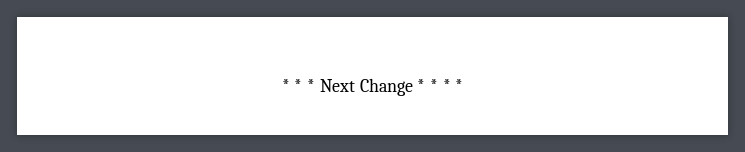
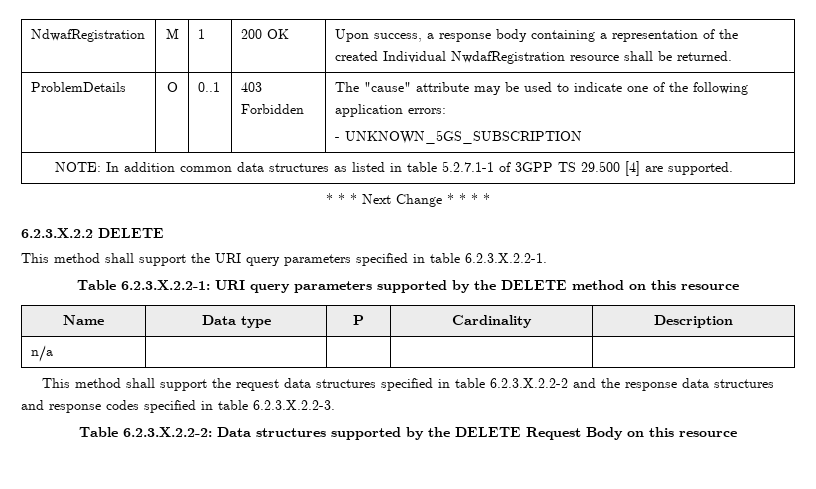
(281, 85) none -> [30,29,145,42] [165,28,179,39] [197,29,205,39] [240,29,289,39] [334,29,738,42] [334,51,732,64] [30,82,126,92] [166,82,178,92] [197,82,220,92] [240,82,262,92] [240,104,304,114] [334,82,748,95] [334,104,446,117] [334,130,582,144] [55,161,734,176] NdwafRegistration | M | 1 | 200 OK | Upon success, a response body containing a representation of the created Individual NwdafRegistration resource shall be returned. // ProblemDetails | O | 0..1 | 403 Forbidden | The "cause" attribute may be used to indicate one of the following application errors: // - UNKNOWN_5GS_SUBSCRIPTION // NOTE: In addition common data structures as listed in table 5.2.7.1-1 of 3GPP TS 29.500 [4] are supported. //
(464, 85) none -> [21,228,164,238] [21,253,547,266] [77,280,739,293] [63,315,104,325] [201,315,271,328] [353,315,364,325] [452,315,532,328] [654,315,733,328] [30,345,53,362] [42,378,775,391] [21,400,335,413] [79,427,737,440] // 6.2.3.X.2.2 DELETE // This method shall support the URI query parameters specified in table 6.2.3.X.2.2-1. // Table 6.2.3.X.2.2-1: URI query parameters supported by the DELETE method on this resource // Name | Data type | P | Cardinality | Description // n/a | | | | // This method shall support the request data structures specified in table 6.2.3.X.2.2-2 and the response data structures and response codes specified in table 6.2.3.X.2.2-3. // Table 6.2.3.X.2.2-2: Data structures supported by the DELETE Request Body on this resource

